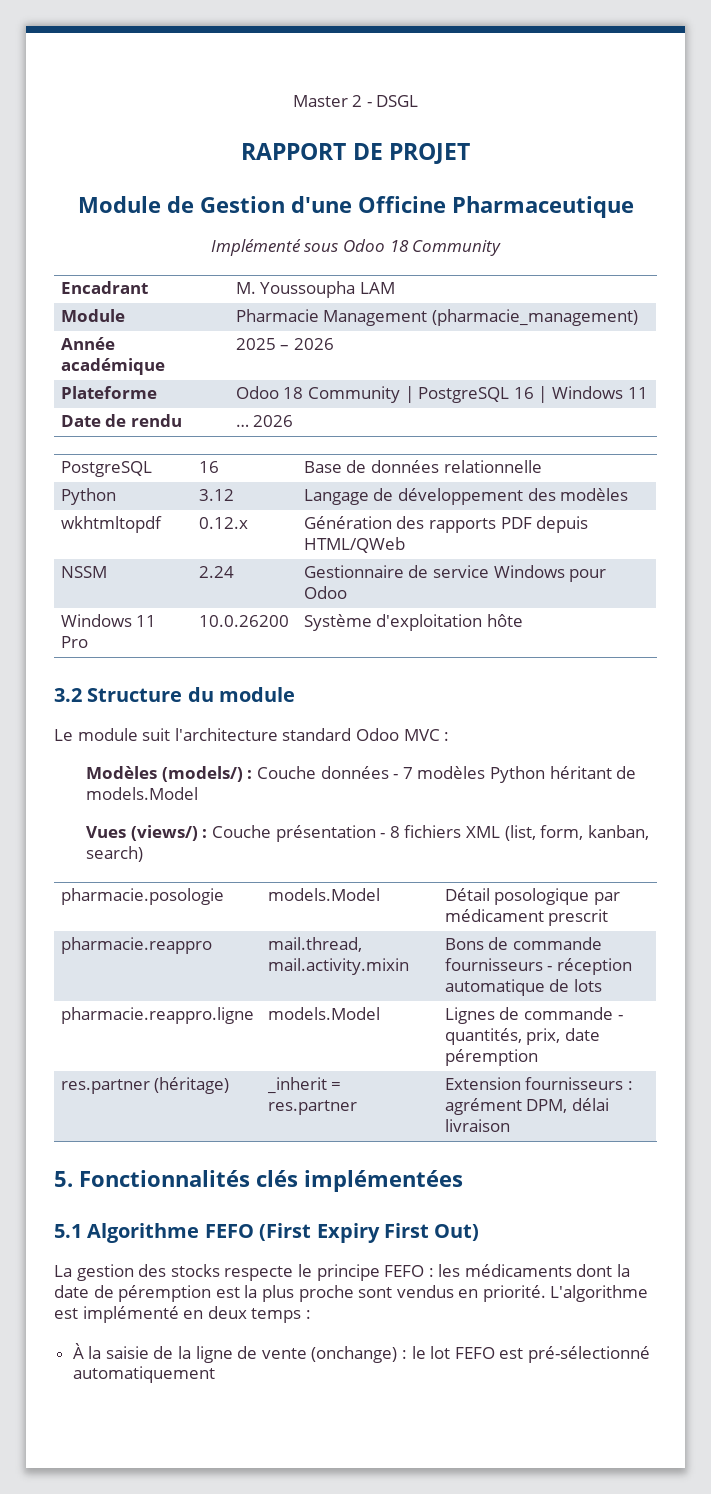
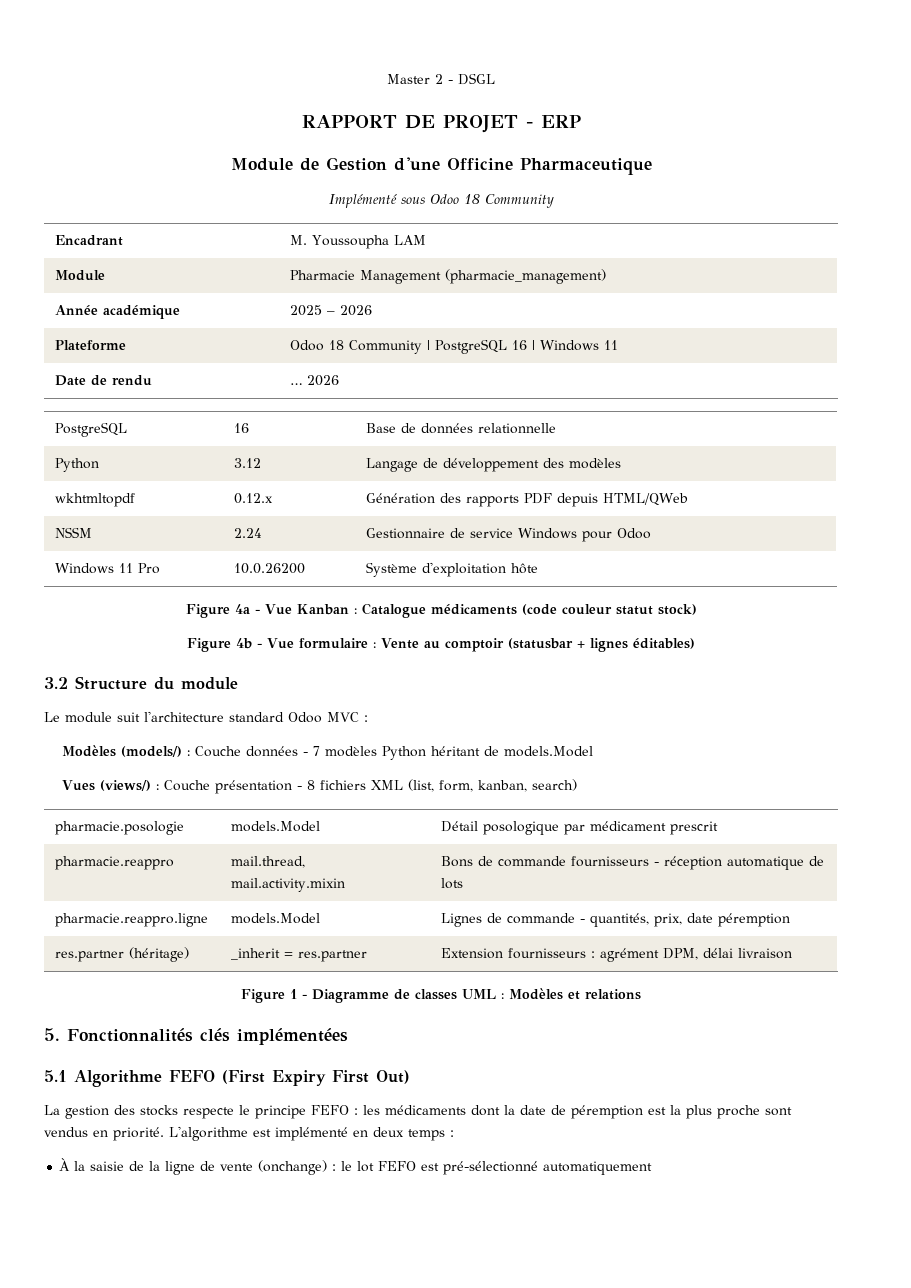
(470, 153) none -> [525,115,581,128] - ERP
(523, 620) none -> [185,603,697,618] [186,638,696,652] // Figure 4a - Vue Kanban : Catalogue médicaments (code couleur statut stock) // Figure 4b - Vue formulaire : Vente au comptoir (statusbar + lignes éditables)
(510, 1125) none -> [241,988,641,1003] // Figure 1 - Diagramme de classes UML : Modèles et relations

